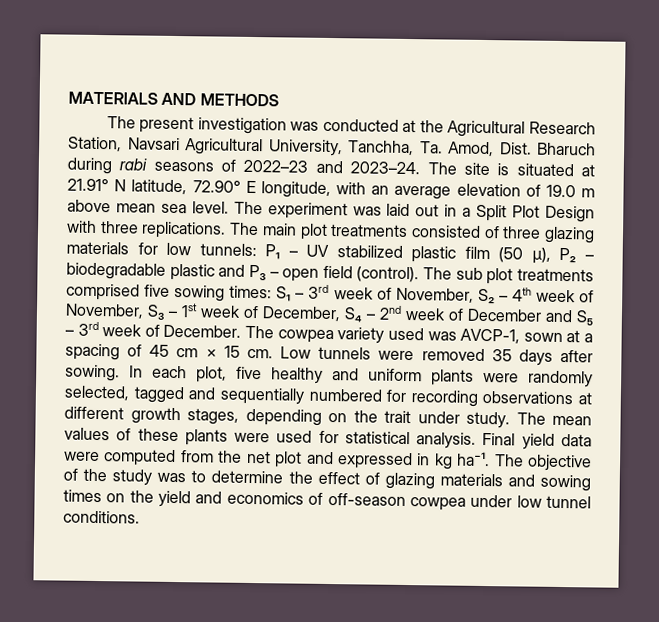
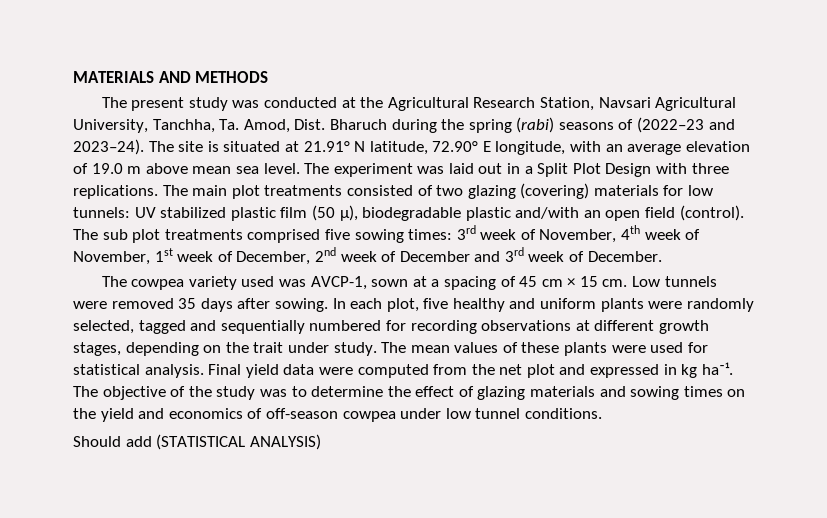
[197,117,287,135] investigation -> [188,97,228,111] study
[119,158,421,175] rabi seasons of 2022–23 and 2023–24. -> [441,117,735,133] [73,139,144,155] the spring (rabi) seasons of (2022–23 and 2023–24).
[502,226,595,244] three glazing -> [436,183,590,199] two glazing (covering)
[265,244,298,260] P₁ – -> (130, 212) none
[559,247,595,264] [66,262,279,281] P₂ – biodegradable plastic and P₃ – -> [362,207,601,221] biodegradable plastic and/with an
[276,286,305,302] S₁ – -> (453, 234) none
[477,288,508,305] S₂ – -> (617, 236) none
[147,304,177,320] S₃ – -> (150, 258) none
[344,307,375,323] S₄ – -> (311, 258) none
[576,310,594,326] [65,329,74,336] S₅ – -> (501, 256) none
(242, 331) none -> (662, 256) //
(140, 517) none -> [73,434,321,450] // Should add (STATISTICAL ANALYSIS)

